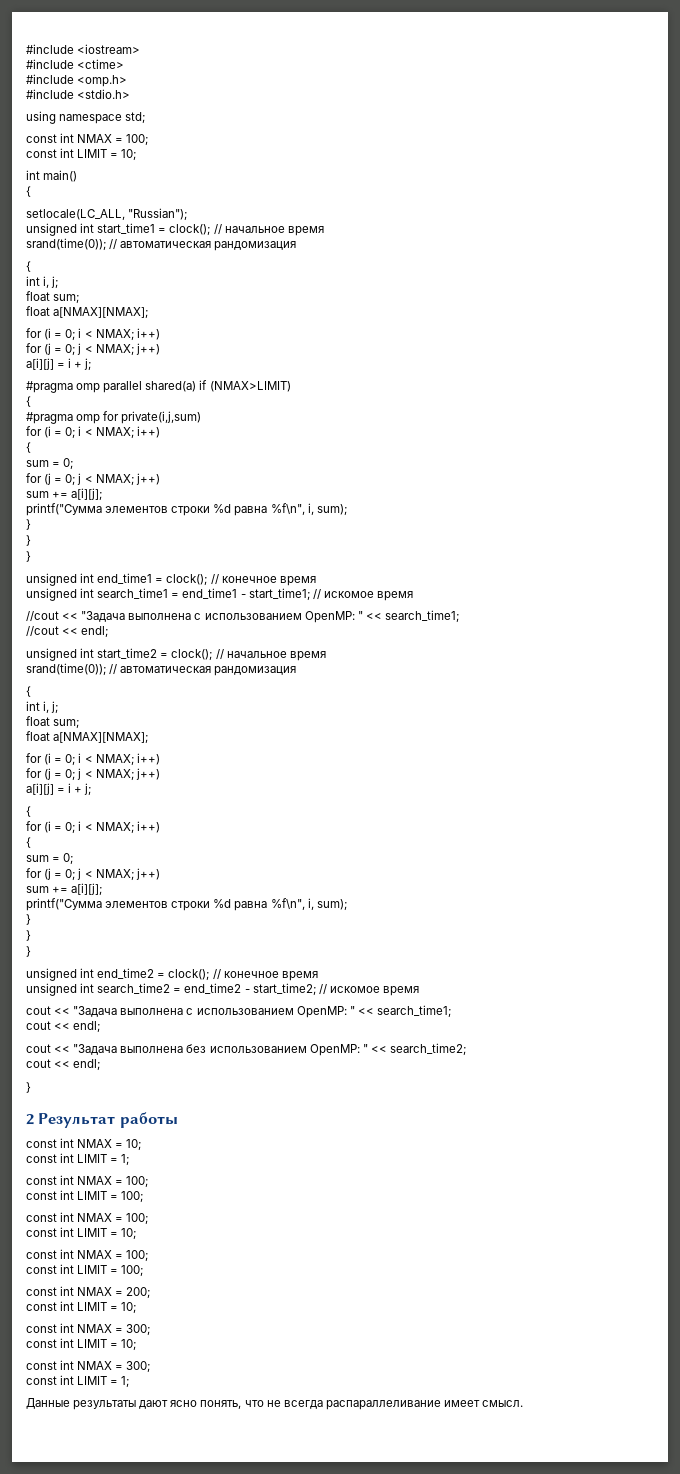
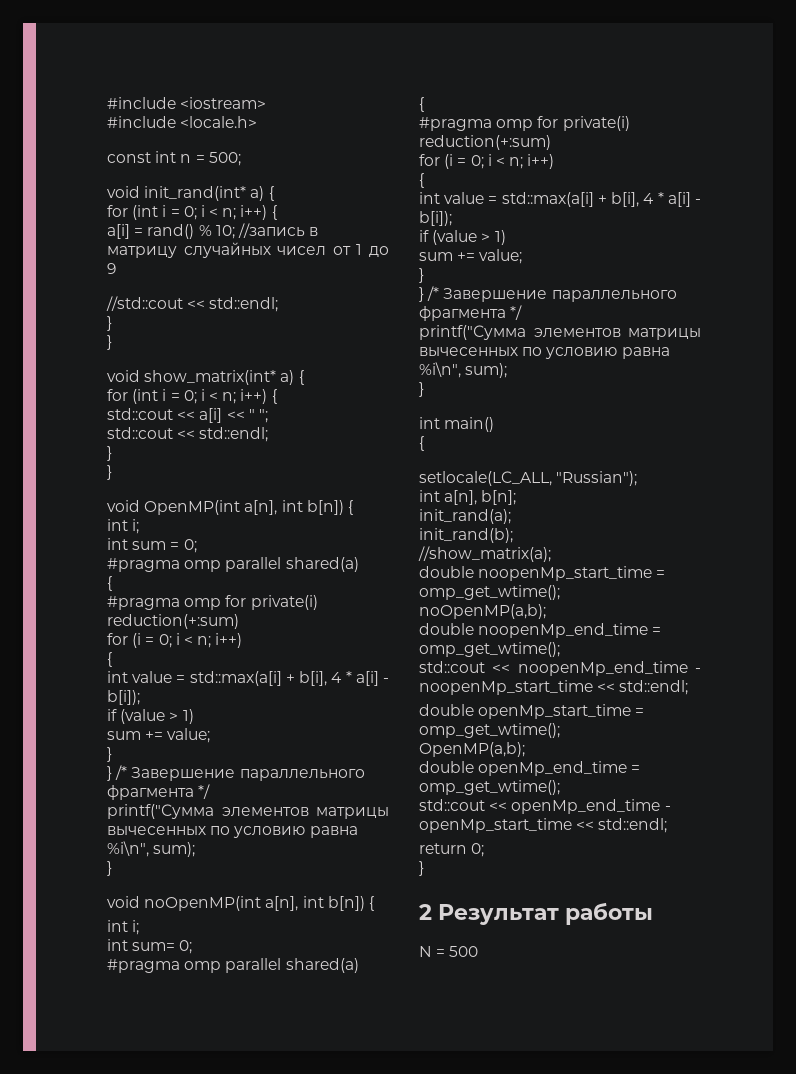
[77,59,125,69] [26,74,128,87] [26,89,131,99] [26,111,146,124] [26,133,149,146] [26,148,137,161] <ctime> // #include <omp.h> // #include <stdio.h> // using namespace std; // const int NMAX = 100; // const int LIMIT = 10; -> [180,116,258,128] [107,151,241,166] [107,186,274,201] [107,205,277,220] [107,223,319,239] [107,242,389,258] [107,263,116,274] [106,296,279,312] [107,316,112,331] [107,335,112,350] [107,370,304,385] [107,389,277,404] [107,408,268,423] [107,427,269,442] [107,446,112,461] [107,465,112,480] [107,500,353,515] [107,519,140,534] [107,538,197,553] [107,557,359,572] [107,576,112,591] [107,595,318,610] [107,614,239,629] [107,633,243,648] [107,652,112,667] [107,671,390,686] [107,690,140,705] [107,709,194,724] [107,728,211,743] [107,747,112,762] [107,765,365,781] [107,784,211,800] [107,804,389,819] [107,826,358,838] [107,841,196,857] [107,861,112,876] [107,896,374,911] [107,920,140,935] [107,939,193,954] [107,958,359,973] [419,97,424,112] [419,116,630,131] [419,135,551,150] [419,154,555,169] [419,173,424,188] [419,192,701,207] [419,211,452,226] [419,230,506,245] [419,249,523,264] [419,268,424,283] [419,286,677,302] [419,305,523,321] [419,325,701,340] [419,347,670,359] [419,362,508,378] [419,382,424,397] <locale.h> // const int n = 500; // void init_rand(int* a) { // for (int i = 0; i < n; i++) { // a[i] = rand() % 10; //запись в матрицу случайных чисел от 1 до 9 // //std::cout << std::endl; // } // } // void show_matrix(int* a) { // for (int i = 0; i < n; i++) { // std::cout << a[i] << " "; // std::cout << std::endl; // } // } // void OpenMP(int a[n], int b[n]) { // int i; // int sum = 0; // #pragma omp parallel shared(a) // { // #pragma omp for private(i) reduction(+:sum) // for (i = 0; i < n; i++) // { // int value = std::max(a[i] + b[i], 4 * a[i] - b[i]); // if (value > 1) // sum += value; // } // } /* Завершение параллельного фрагмента */ // printf("Сумма элементов матрицы вычесенных по условию равна %i\n", sum); // } // void noOpenMP(int a[n], int b[n]) { // int i; // int sum= 0; // #pragma omp parallel shared(a) // { // #pragma omp for private(i) reduction(+:sum) // for (i = 0; i < n; i++) // { // int value = std::max(a[i] + b[i], 4 * a[i] - b[i]); // if (value > 1) // sum += value; // } // } /* Завершение параллельного фрагмента */ // printf("Сумма элементов матрицы вычесенных по условию равна %i\n", sum); // }
[26,223,324,236] [26,238,297,251] [26,261,31,272] [26,276,59,289] [26,291,80,304] [26,306,149,319] [26,328,160,341] [26,343,160,356] [26,358,92,371] [26,380,291,393] [26,396,31,407] [26,411,202,424] [26,426,160,439] [26,442,31,453] [26,458,74,470] [26,473,160,486] [26,488,103,501] [26,503,347,516] [26,519,31,530] [26,535,31,546] [26,551,31,562] [26,573,316,586] [26,588,413,601] [26,610,459,623] [26,626,109,638] [26,648,326,661] [26,663,297,676] [26,686,31,697] [26,701,59,714] [26,716,80,729] [26,731,149,744] [26,753,160,766] [26,768,160,781] [26,783,92,796] [26,806,31,817] [26,821,160,834] [26,837,31,848] [26,853,74,865] [26,868,160,881] [26,883,103,896] [26,898,347,911] [26,914,31,925] [26,930,31,941] [26,946,31,957] [26,968,318,981] [26,983,419,996] [26,1005,451,1018] [26,1021,101,1033] [26,1043,466,1056] [26,1059,101,1071] [26,1082,31,1093] [26,1112,178,1128] [26,1138,142,1151] [26,1153,130,1166] [26,1175,149,1188] [26,1190,144,1203] [26,1212,149,1225] [26,1227,137,1240] [26,1249,149,1262] [26,1264,144,1277] [26,1286,151,1299] [26,1301,137,1314] [26,1323,151,1336] [26,1338,137,1351] [26,1360,151,1373] [26,1375,130,1388] [26,1398,524,1410] unsigned int start_time1 = clock(); // начальное время // srand(time(0)); // автоматическая рандомизация // { // int i, j; // float sum; // float a[NMAX][NMAX]; // for (i = 0; i < NMAX; i++) // for (j = 0; j < NMAX; j++) // a[i][j] = i + j; // #pragma omp parallel shared(a) if (NMAX>LIMIT) // { // #pragma omp for private(i,j,sum) // for (i = 0; i < NMAX; i++) // { // sum = 0; // for (j = 0; j < NMAX; j++) // sum += a[i][j]; // printf("Сумма элементов строки %d равна %f\n", i, sum); // } // } // } // unsigned int end_time1 = clock(); // конечное время // unsigned int search_time1 = end_time1 - start_time1; // искомое время // //cout << "Задача выполнена с использованием OpenMP: " << search_time1; // //cout << endl; // unsigned int start_time2 = clock(); // начальное время // srand(time(0)); // автоматическая рандомизация // { // int i, j; // float sum; // float a[NMAX][NMAX]; // for (i = 0; i < NMAX; i++) // for (j = 0; j < NMAX; j++) // a[i][j] = i + j; // { // for (i = 0; i < NMAX; i++) // { // sum = 0; // for (j = 0; j < NMAX; j++) // sum += a[i][j]; // printf("Сумма элементов строки %d равна %f\n", i, sum); // } // } // } // unsigned int end_time2 = clock(); // конечное время // unsigned int search_time2 = end_time2 - start_time2; // искомое время // cout << "Задача выполнена с использованием OpenMP: " << search_time1; // cout << endl; // cout << "Задача выполнена без использованием OpenMP: " << search_time2; // cout << endl; // } // 2 Результат работы // const int NMAX = 10; // const int LIMIT = 1; // const int NMAX = 100; // const int LIMIT = 100; // const int NMAX = 100; // const int LIMIT = 10; // const int NMAX = 100; // const int LIMIT = 100; // const int NMAX = 200; // const int LIMIT = 10; // const int NMAX = 300; // const int LIMIT = 10; // const int NMAX = 300; // const int LIMIT = 1; // Данные результаты дают ясно понять, что не всегда распараллеливание имеет смысл. -> [419,490,517,505] [419,509,511,524] [419,528,513,543] [418,546,551,562] [419,566,666,581] [419,585,560,600] [419,604,546,619] [419,623,662,638] [419,642,560,657] [419,661,701,676] [419,680,689,695] [419,704,645,719] [419,723,560,738] [419,742,525,757] [419,761,641,776] [419,780,560,795] [419,799,671,814] [419,818,668,833] [419,843,485,857] [419,861,424,876] [419,902,653,925] [419,946,479,957] int a[n], b[n]; // init_rand(a); // init_rand(b); // //show_matrix(a); // double noopenMp_start_time = omp_get_wtime(); // noOpenMP(a,b); // double noopenMp_end_time = omp_get_wtime(); // std::cout << noopenMp_end_time - noopenMp_start_time << std::endl; // double openMp_start_time = omp_get_wtime(); // OpenMP(a,b); // double openMp_end_time = omp_get_wtime(); // std::cout << openMp_end_time - openMp_start_time << std::endl; // return 0; // } // 2 Результат работы // N = 500

